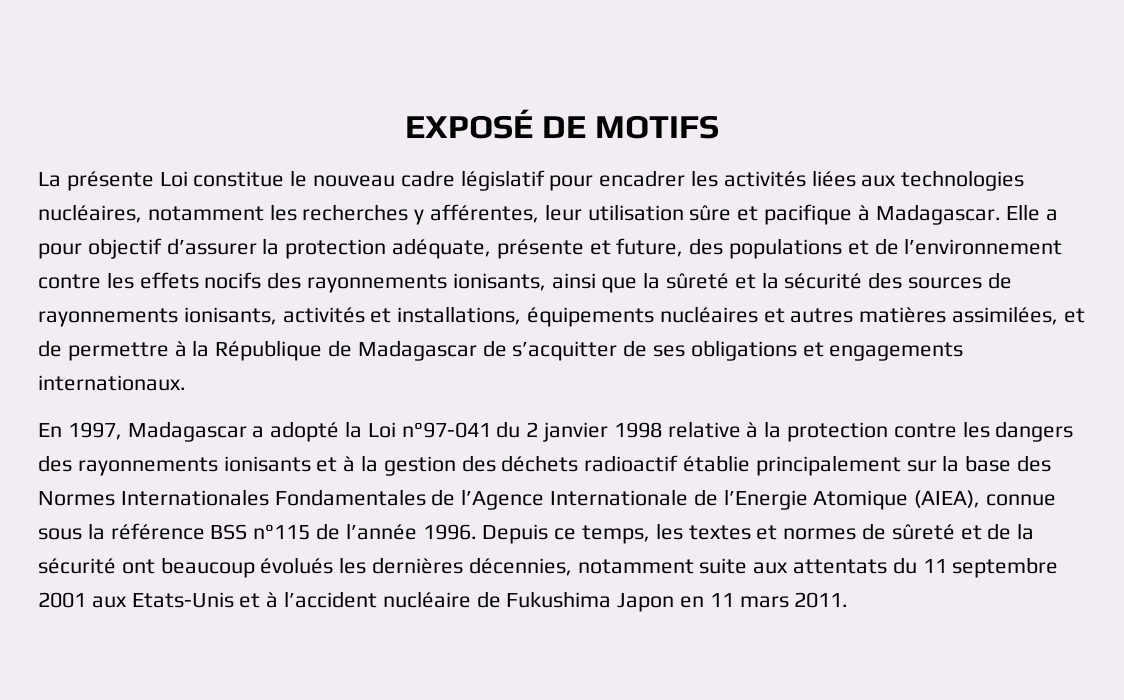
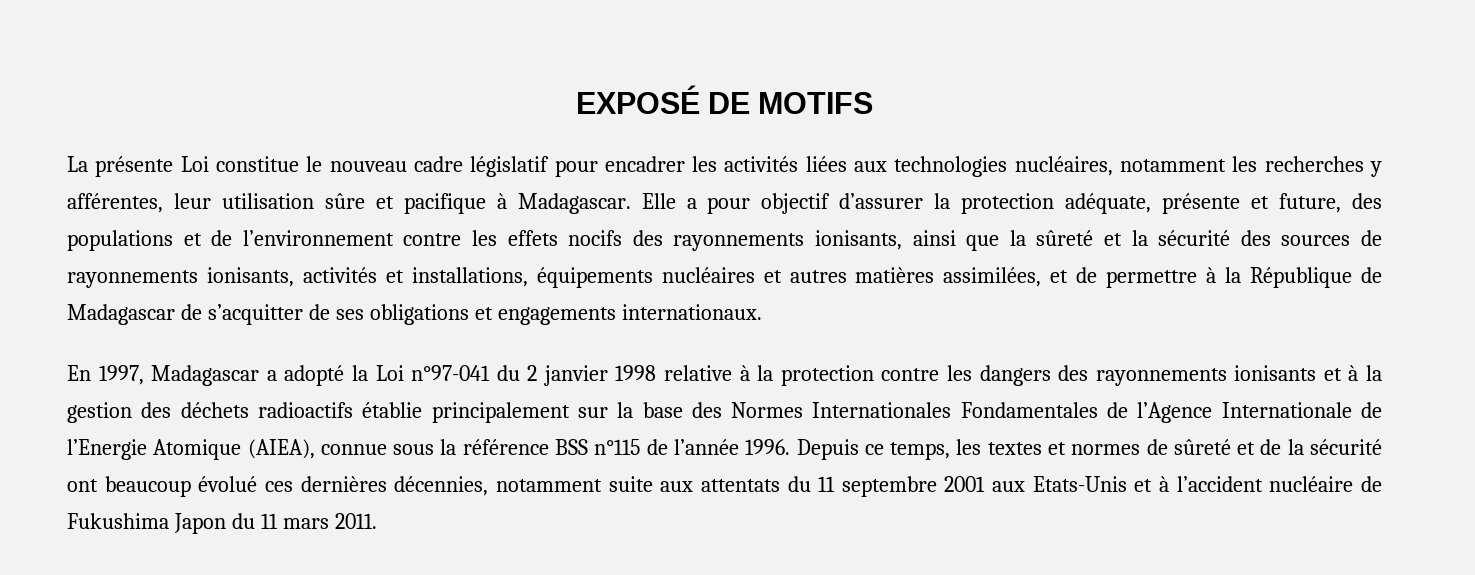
[584,455,679,472] radioactif -> [257,402,353,418] radioactifs
[260,557,367,574] évolués les -> [198,476,293,492] évolué ces
[680,596,705,608] en -> [231,513,255,529] du

